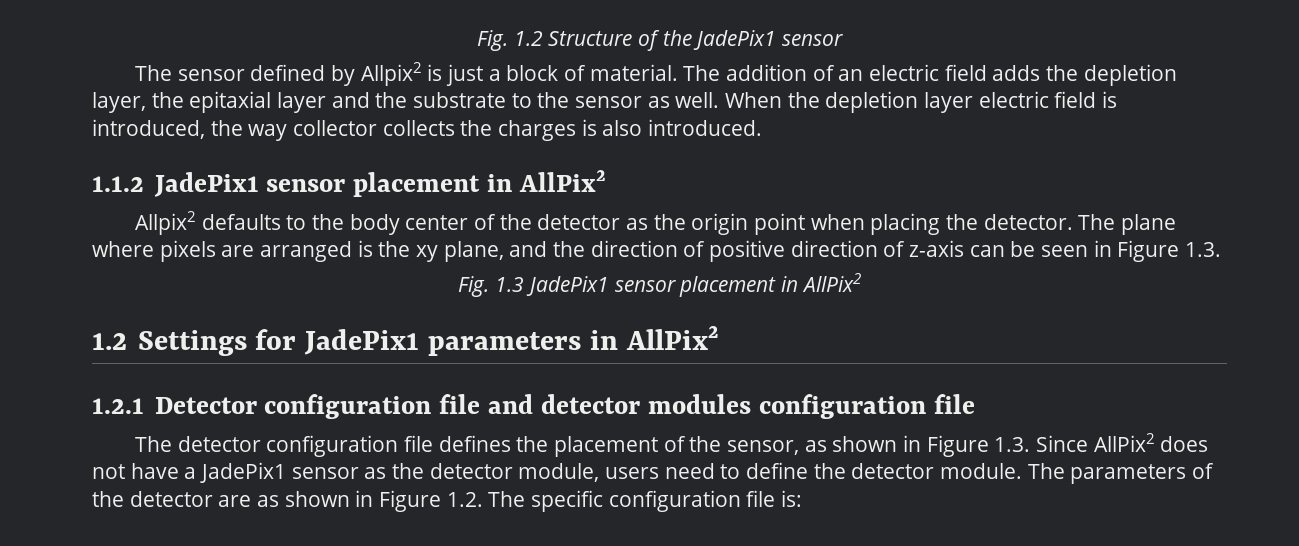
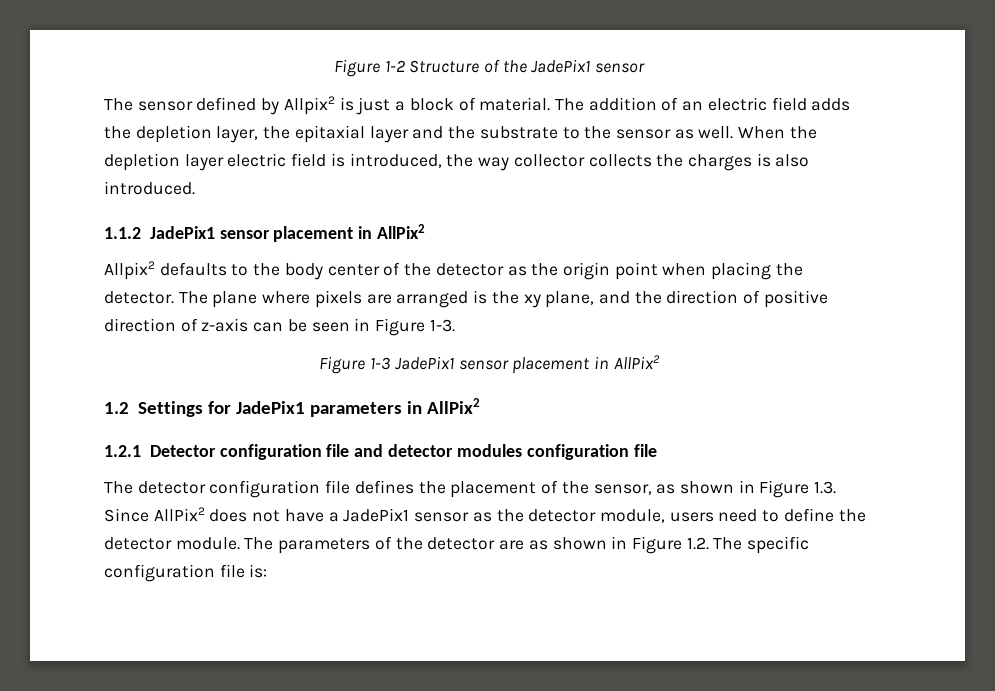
[476,30,543,51] Fig. 1.2 -> [333,59,405,77] Figure 1-2
[1185,242,1222,257] [458,276,525,297] 1.3. // Fig. 1.3 -> [429,319,455,332] [319,356,391,374] 1-3. // Figure 1-3

